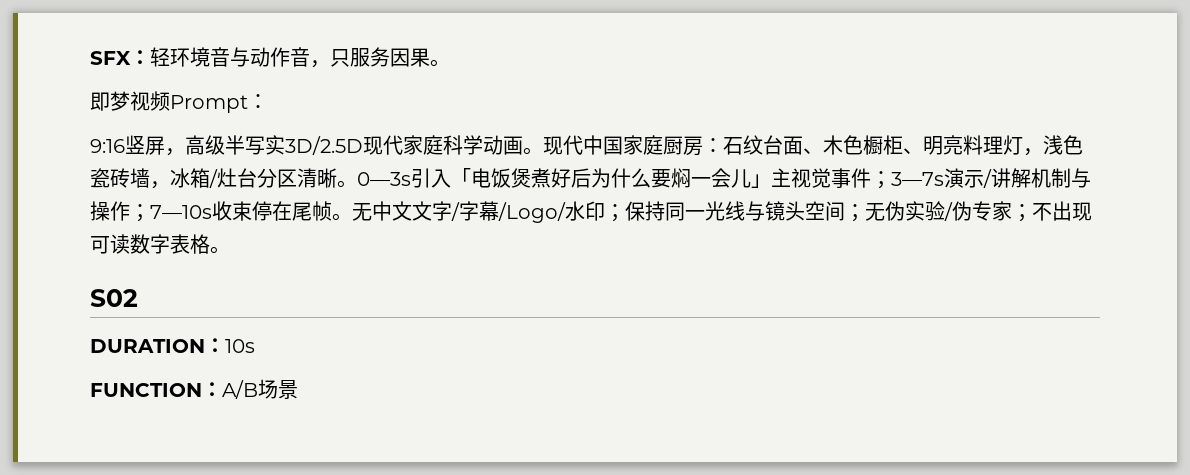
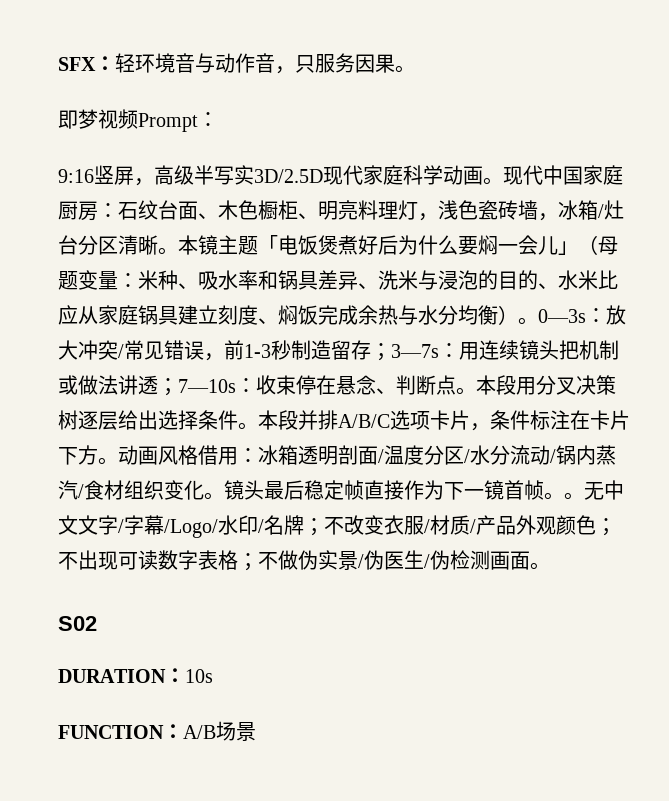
[357,168,451,188] 0—3s引入 -> [178,235,258,255] 本镜主题
[771,168,1091,189] [90,201,332,222] 主视觉事件；3—7s演示/讲解机制与操作；7—10s收束停在尾帧 -> [578,235,618,255] [58,270,618,290] [58,305,626,325] [58,340,619,361] [58,375,616,396] [58,410,630,431] [58,445,616,465] [58,480,564,500] （母题变量：米种、吸水率和锅具差异、洗米与浸泡的目的、水米比应从家庭锅具建立刻度、焖饭完成余热与水分均衡）。0—3s：放大冲突/常见错误，前1-3秒制造留存；3—7s：用连续镜头把机制或做法讲透；7—10s：收束停在悬念、判断点。本段用分叉决策树逐层给出选择条件。本段并排A/B/C选项卡片，条件标注在卡片下方。动画风格借用：冰箱透明剖面/温度分区/水分流动/锅内蒸汽/食材组织变化。镜头最后稳定帧直接作为下一镜首帧。
[605,201,1012,222] ；保持同一光线与镜头空间；无伪实验/伪专家 -> [258,515,596,536] /名牌；不改变衣服/材质/产品外观颜色
(210, 244) none -> [238,550,530,571] ；不做伪实景/伪医生/伪检测画面

